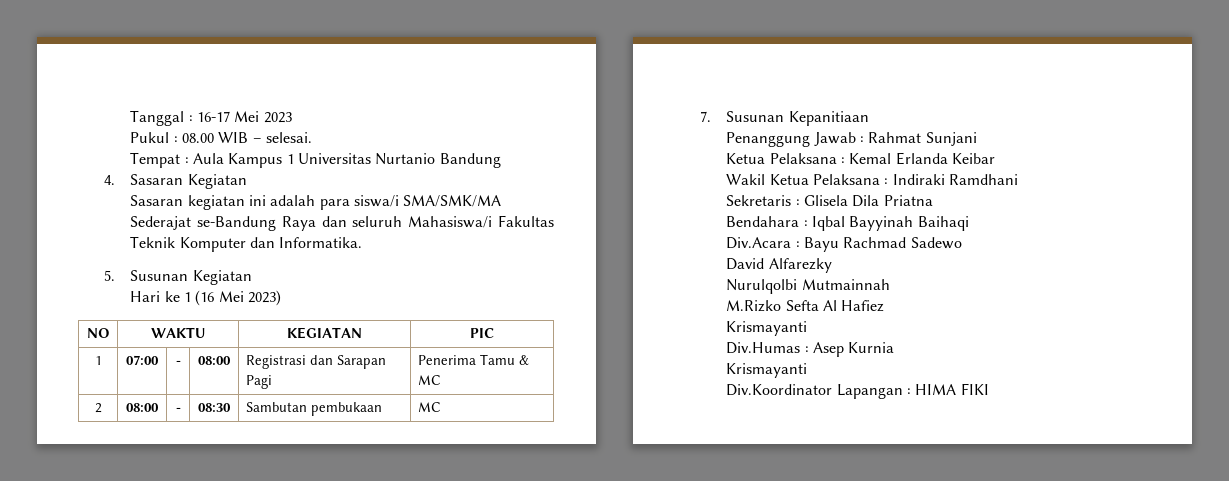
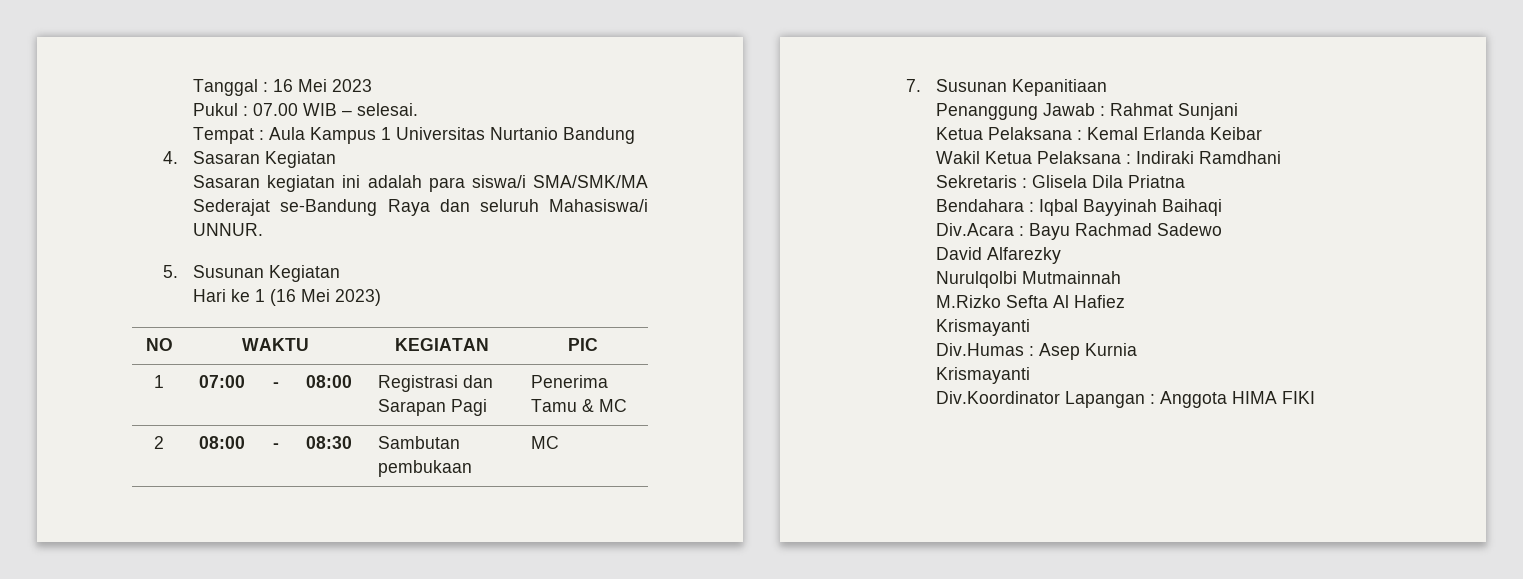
[196,111,230,122] 16-17 -> [273,79,294,92] 16
[181,133,214,143] 08.00 -> [253,103,299,116] 07.00
[498,215,555,227] [130,236,363,252] Fakultas Teknik Komputer dan Informatika. -> [193,223,264,236] UNNUR.
(911, 391) none -> [1160,391,1228,408] Anggota

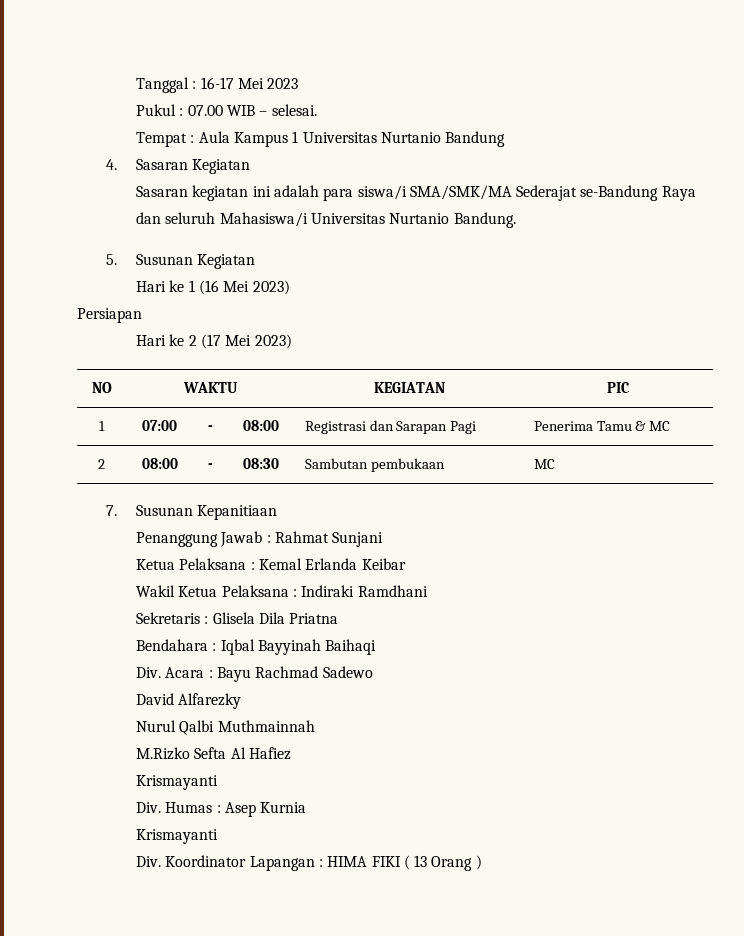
[273,79,294,92] 16 -> [200,77,234,89] 16-17
[193,223,264,236] UNNUR. -> [310,212,516,228] Universitas Nurtanio Bandung.
(382, 297) none -> [77,308,142,323] [135,334,292,349] // Persiapan // Hari ke 2 (17 Mei 2023)
[936,223,1015,236] Div.Acara -> [135,667,205,678] Div. Acara
[936,271,1122,288] Nurulqolbi Mutmainnah -> [135,720,315,735] Nurul Qalbi Muthmainnah
[936,343,1025,356] Div.Humas -> [135,802,213,813] Div. Humas
[936,391,1061,404] Div.Koordinator -> [135,855,247,867] Div. Koordinator
[1160,391,1228,408] Anggota -> (323, 863) none
(1316, 397) none -> [403,855,482,871] ( 13 Orang )

